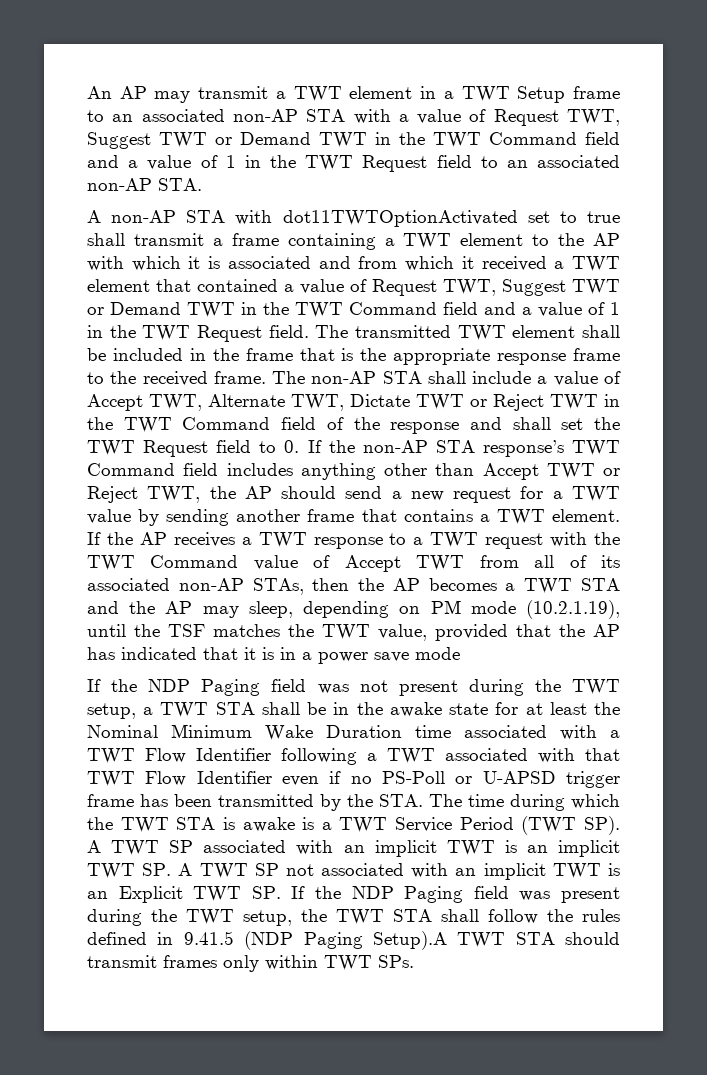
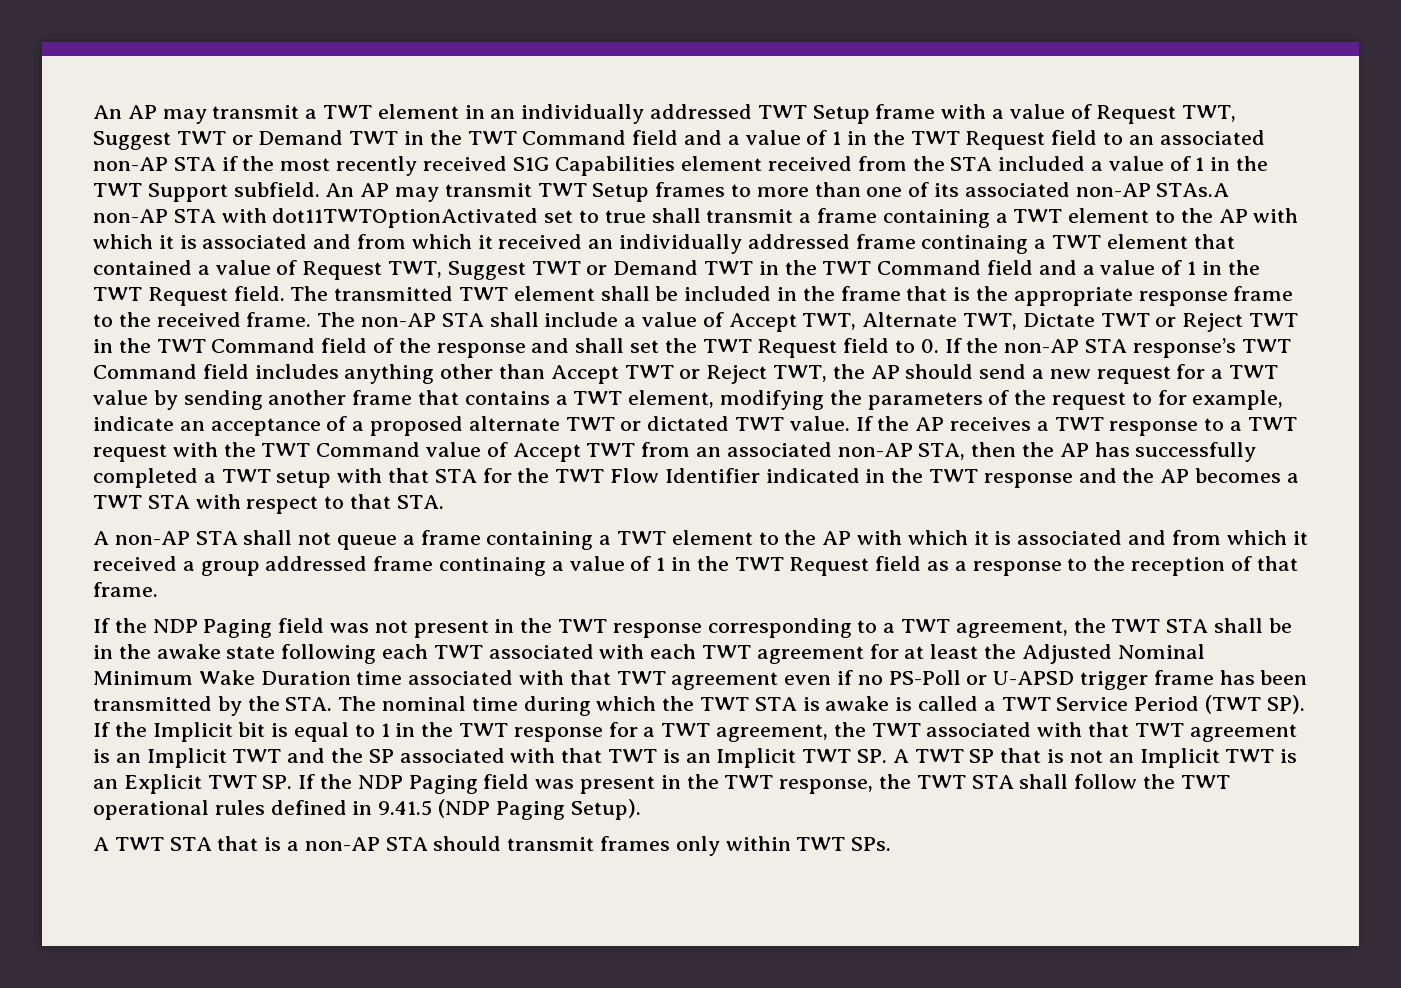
[443,86,621,103] [87,109,346,122] a TWT Setup frame to an associated non-AP STA -> [490,104,936,124] an individually addressed TWT Setup frame
[158,178,202,191] [87,210,101,223] STA. // A -> [173,156,1269,176] [93,182,1230,202] STA if the most recently received S1G Capabilities element received from the STA included a value of 1 in the TWT Support subfield. An AP may transmit TWT Setup frames to more than one of its associated non-AP STAs.A
(547, 263) none -> [588,234,1029,254] an individually addressed frame continaing
[551,509,620,522] element. -> [628,390,1284,410] [93,416,850,436] element, modifying the parameters of the request to for example, indicate an acceptance of a proposed alternate TWT or dictated TWT value.
[534,555,621,568] [87,578,304,595] all of its associated non-AP STAs, -> [696,442,966,460] an associated non-AP STA,
[428,578,620,594] [87,600,620,619] [87,624,620,641] [87,647,460,664] becomes a TWT STA and the AP may sleep, depending on PM mode (10.2.1.19), until the TSF matches the TWT value, provided that the AP has indicated that it is in a power save mode -> [1094,442,1257,462] [93,468,1299,488] [93,494,444,514] [93,530,1308,550] [93,556,1298,576] [93,582,158,597] has successfully completed a TWT setup with that STA for the TWT Flow Identifier indicated in the TWT response and the AP becomes a TWT STA with respect to that STA. // A non-AP STA shall not queue a frame containing a TWT element to the AP with which it is associated and from which it received a group addressed frame continaing a value of 1 in the TWT Request field as a response to the reception of that frame.
[468,679,621,696] [87,703,154,719] during the TWT setup, a -> [494,618,1106,638] in the TWT response corresponding to a TWT agreement, the
(489, 709) none -> [281,644,864,664] following each TWT associated with each TWT agreement
(620, 708) none -> [1021,644,1112,664] Adjusted
[610,730,620,738] [87,748,620,765] [87,771,272,787] a TWT Flow Identifier following a TWT associated with that TWT Flow Identifier -> [569,670,779,690] that TWT agreement
(462, 800) none -> [382,696,467,711] nominal
(315, 823) none -> [918,696,979,711] called
[87,840,160,856] A TWT -> [93,722,1297,742] [93,748,364,768] If the Implicit bit is equal to 1 in the TWT response for a TWT agreement, the TWT associated with that TWT agreement is an Implicit TWT and the
[343,840,621,857] an implicit TWT is an implicit -> [561,748,797,768] that TWT is an Implicit
[285,863,546,880] not associated with an implicit -> [1000,748,1220,768] that is not an Implicit
[87,909,292,926] during the TWT setup, -> [660,774,874,794] in the TWT response,
(573, 915) none -> [1180,775,1230,789] [93,800,209,820] TWT operational
[372,931,506,950] Setup).A TWT -> [570,799,641,820] [93,836,380,851] Setup). // A TWT STA that is a non-AP

